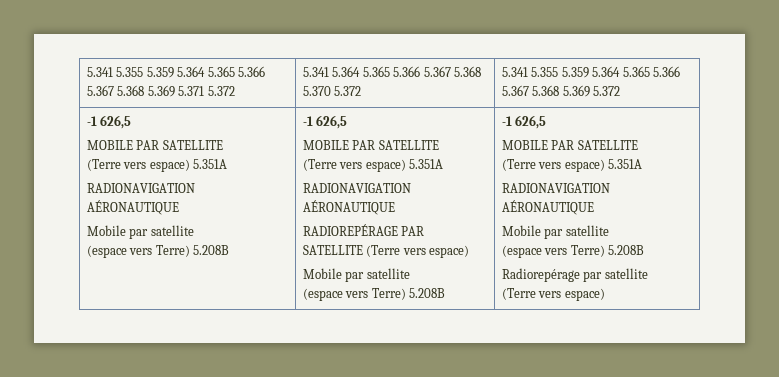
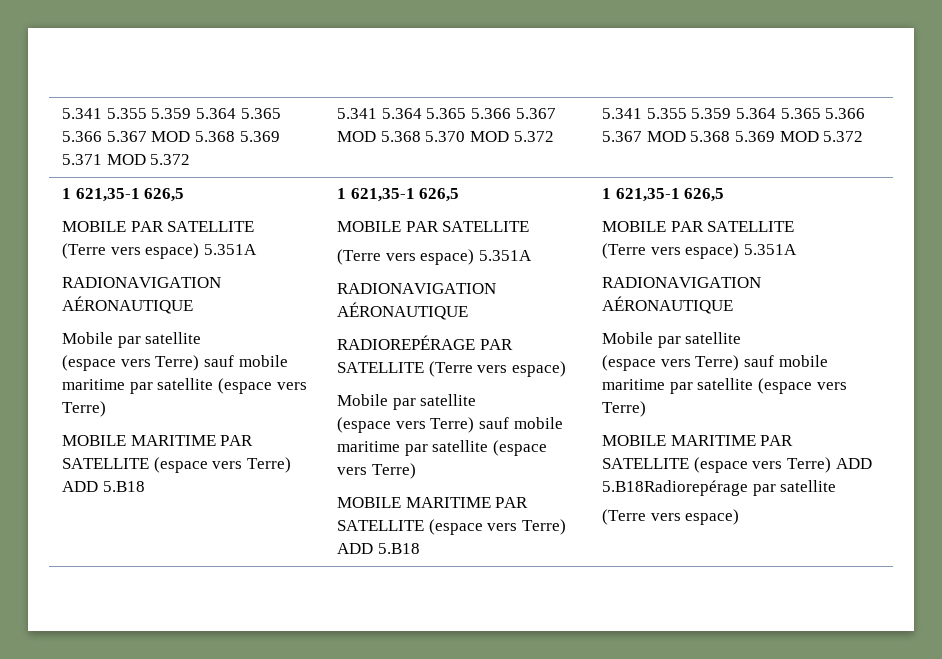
[86,66,266,78] [86,85,114,96] 5.341 5.355 5.359 5.364 5.365 5.366 5.367 -> [62,108,281,119] [62,131,191,142] 5.341 5.355 5.359 5.364 5.365 5.366 5.367 MOD
(205, 91) none -> [106,154,146,165] MOD
(451, 71) none -> [337,131,377,142] MOD
(331, 91) none -> [470,131,510,142] MOD
[532,85,590,97] 5.368 5.369 -> [646,131,819,142] MOD 5.368 5.369 MOD
[86,116,97,126] -1 -> [62,188,140,202] 1 621,35-1
[193,245,230,255] [302,116,313,126] 5.208B | -1 -> [204,355,288,367] [62,378,307,394] [62,401,107,417] [62,435,254,446] [62,457,292,473] [62,481,145,492] [337,188,415,202] sauf mobile maritime par satellite (espace vers Terre) // MOBILE MARITIME PAR SATELLITE (espace vers Terre) ADD 5.B18 | 1 621,35-1
[409,288,446,298] [501,116,512,126] 5.208B | -1 -> [479,417,563,429] [337,440,548,456] [337,463,416,479] [337,497,529,508] [337,519,567,535] [337,543,420,554] [602,188,680,202] sauf mobile maritime par satellite (espace vers Terre) // MOBILE MARITIME PAR SATELLITE (espace vers Terre) ADD 5.B18 | 1 621,35-1
[608,245,645,255] [501,268,580,282] 5.208B // Radiorepérage -> [744,355,828,367] [602,378,847,394] [602,401,647,417] [602,435,794,446] [602,457,872,473] [602,480,749,496] sauf mobile maritime par satellite (espace vers Terre) // MOBILE MARITIME PAR SATELLITE (espace vers Terre) ADD 5.B18Radiorepérage

